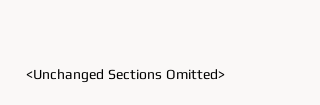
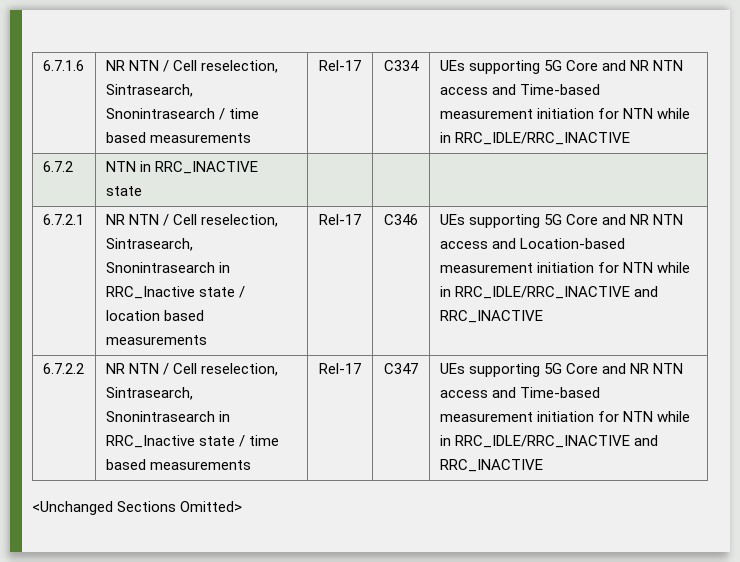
(26, 76) none -> [42,60,84,71] [105,60,279,73] [105,84,193,97] [105,108,260,120] [105,132,251,143] [319,60,361,71] [384,60,419,71] [439,60,684,74] [439,84,601,95] [439,108,691,119] [439,132,630,145] [42,161,73,172] [105,161,259,174] [105,186,142,196] [42,214,84,225] [105,214,279,227] [105,238,193,251] [105,262,230,273] [105,286,246,299] [105,310,204,321] [105,335,207,345] [319,214,361,225] [384,214,418,225] [439,214,684,228] [439,238,626,249] [439,262,691,273] [439,286,659,299] [439,310,543,323] [42,363,84,374] [105,363,279,376] [105,387,193,400] [105,411,230,422] [105,435,280,448] [105,459,251,470] [319,363,361,374] [384,363,418,374] [439,363,684,377] [439,387,601,398] [439,411,691,422] [439,435,659,448] [439,459,543,472] 6.7.1.6 | NR NTN / Cell reselection, Sintrasearch, Snonintrasearch / time based measurements | Rel-17 | C334 | UEs supporting 5G Core and NR NTN access and Time-based measurement initiation for NTN while in RRC_IDLE/RRC_INACTIVE // 6.7.2 | NTN in RRC_INACTIVE state | | | // 6.7.2.1 | NR NTN / Cell reselection, Sintrasearch, Snonintrasearch in RRC_Inactive state / location based measurements | Rel-17 | C346 | UEs supporting 5G Core and NR NTN access and Location-based measurement initiation for NTN while in RRC_IDLE/RRC_INACTIVE and RRC_INACTIVE // 6.7.2.2 | NR NTN / Cell reselection, Sintrasearch, Snonintrasearch in RRC_Inactive state / time based measurements | Rel-17 | C347 | UEs supporting 5G Core and NR NTN access and Time-based measurement initiation for NTN while in RRC_IDLE/RRC_INACTIVE and RRC_INACTIVE //

